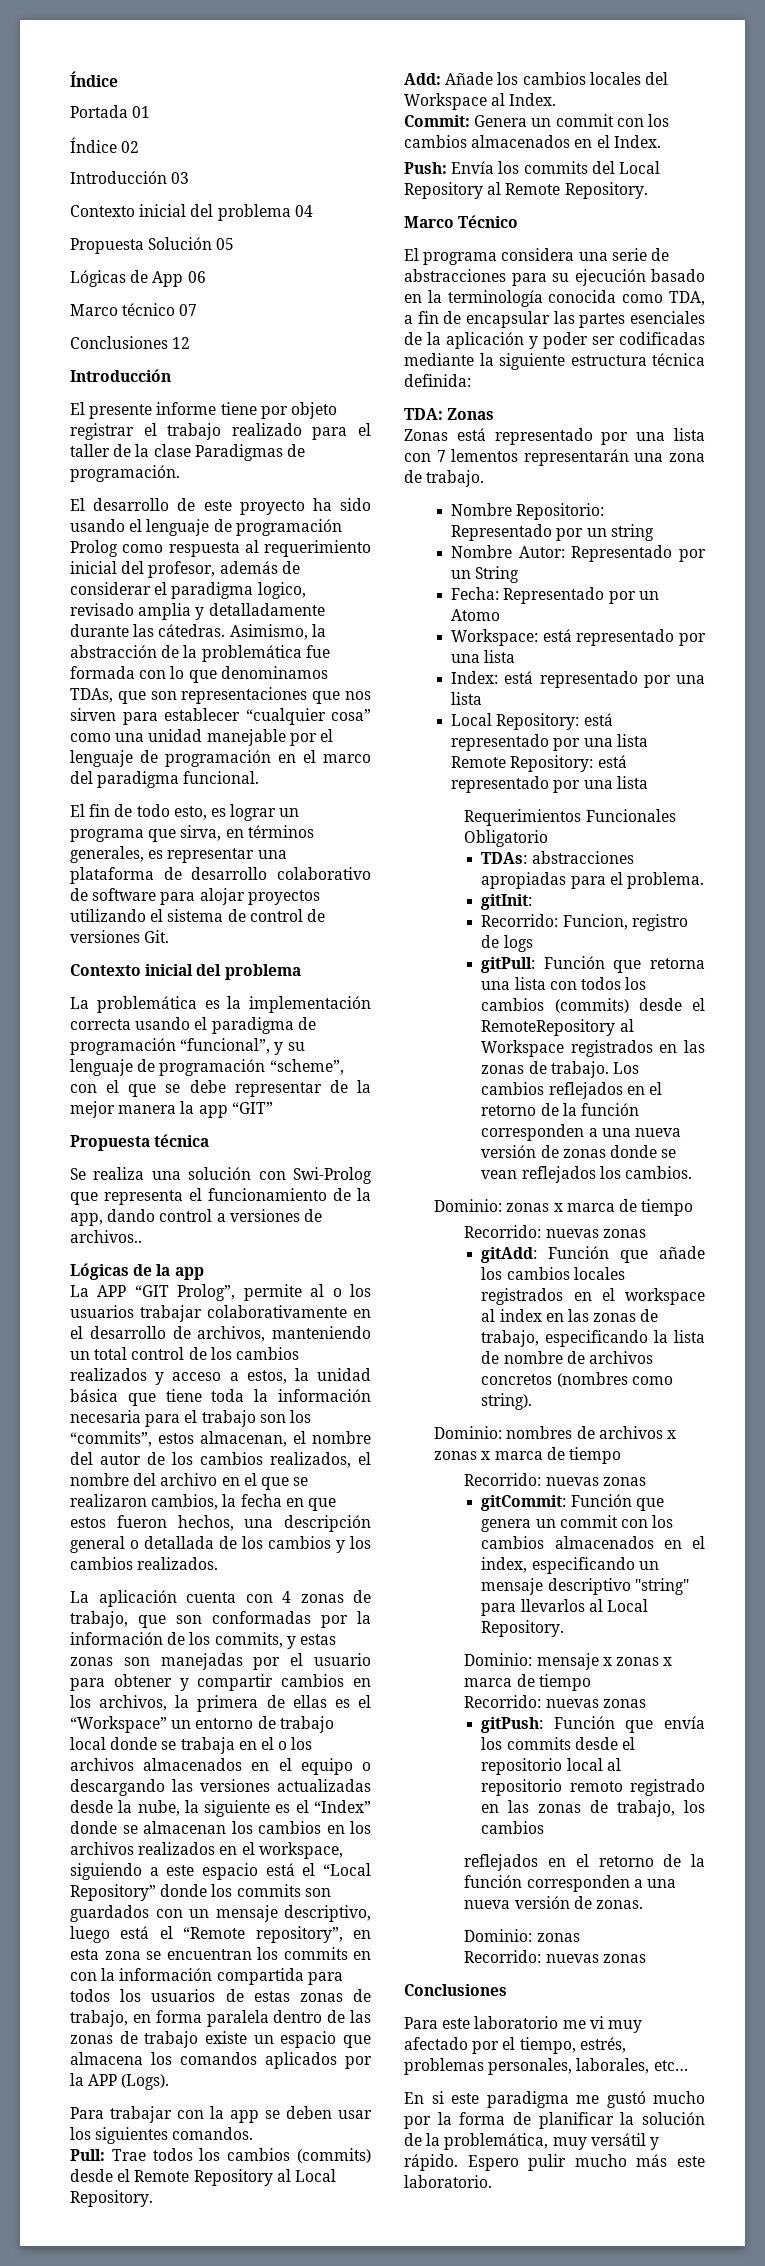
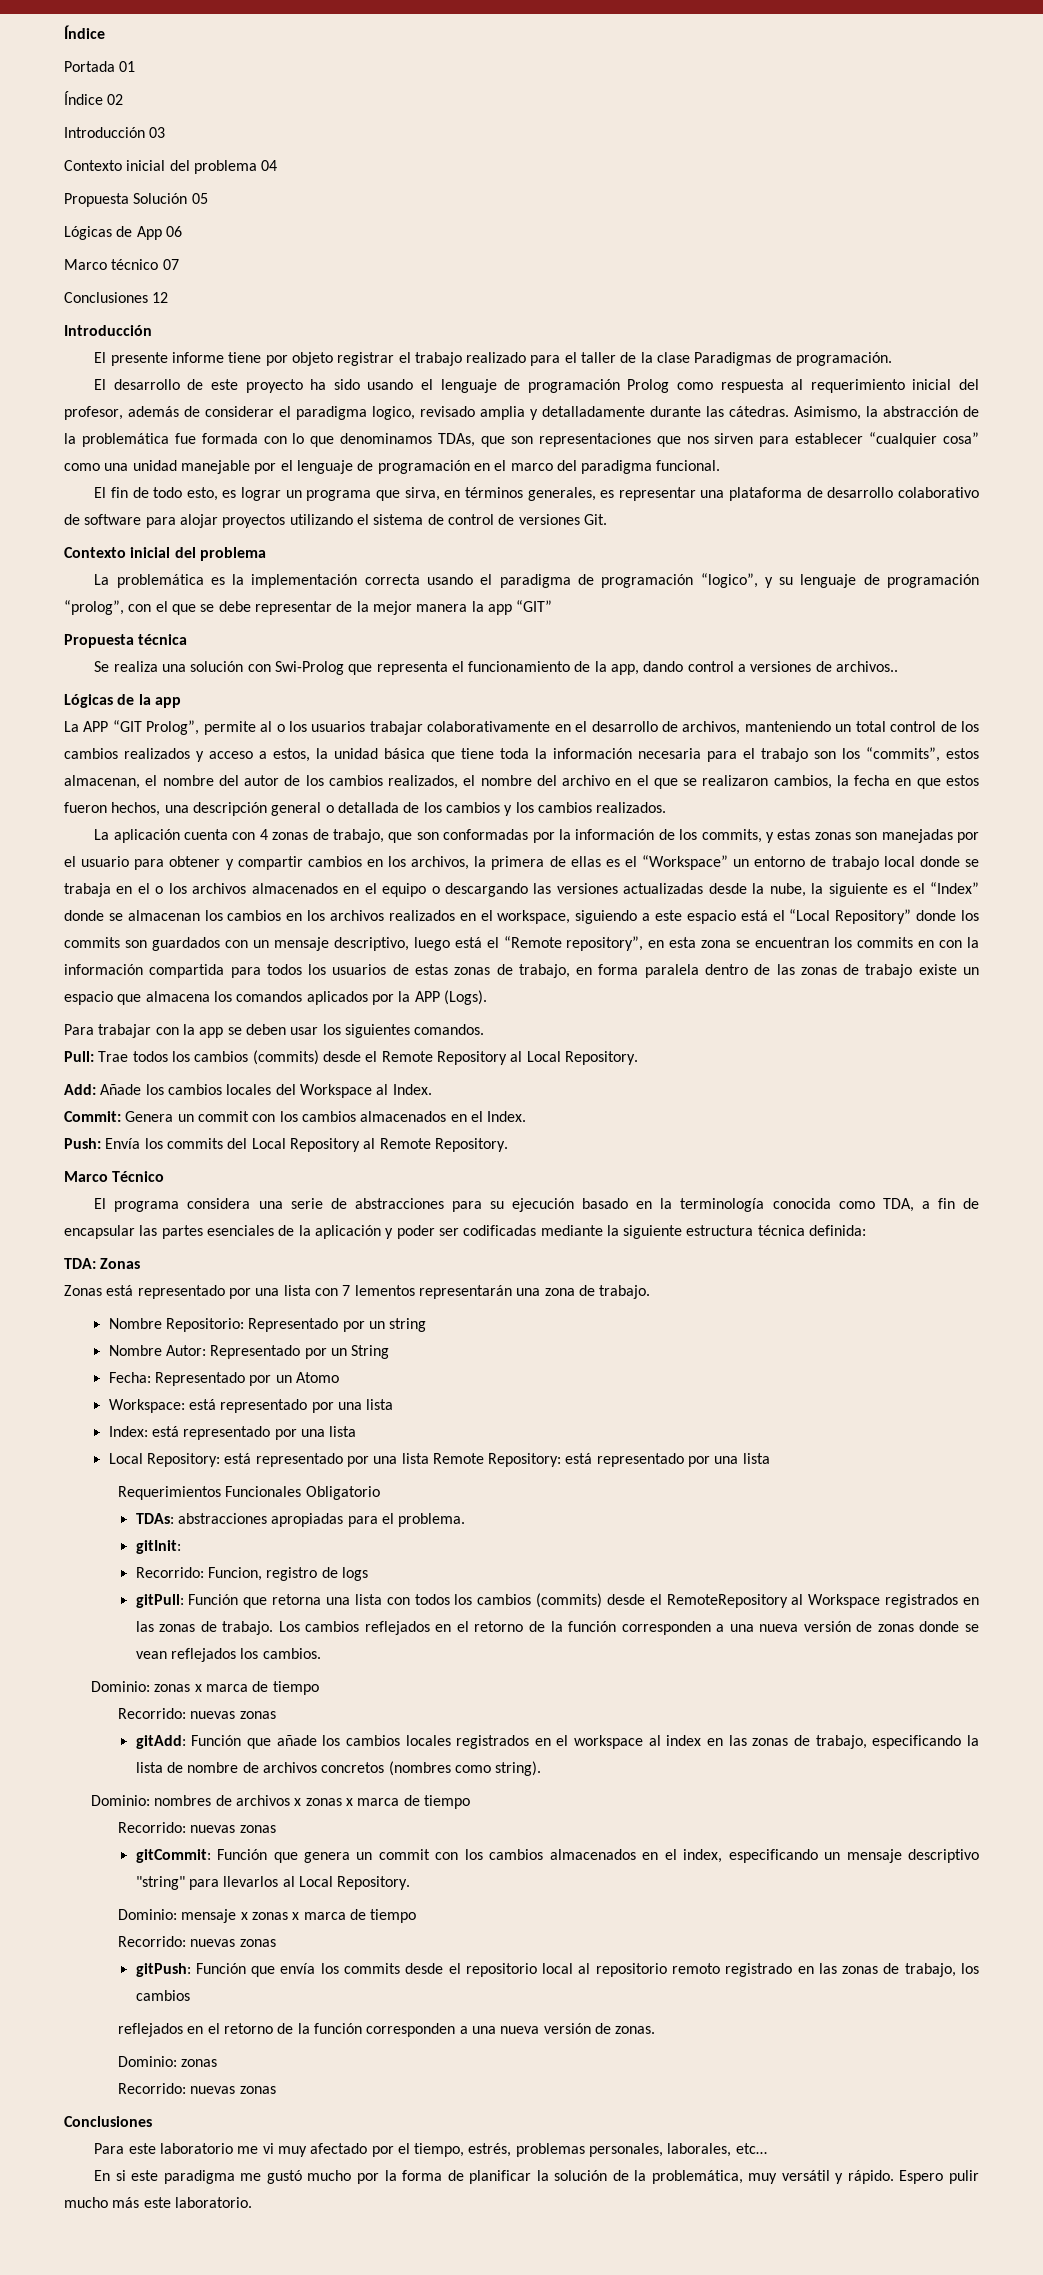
[180,1038,271,1054] “funcional”, -> [700,573,758,588] “logico”,
[269,1059,344,1075] “scheme”, -> [64,600,124,615] “prolog”,

